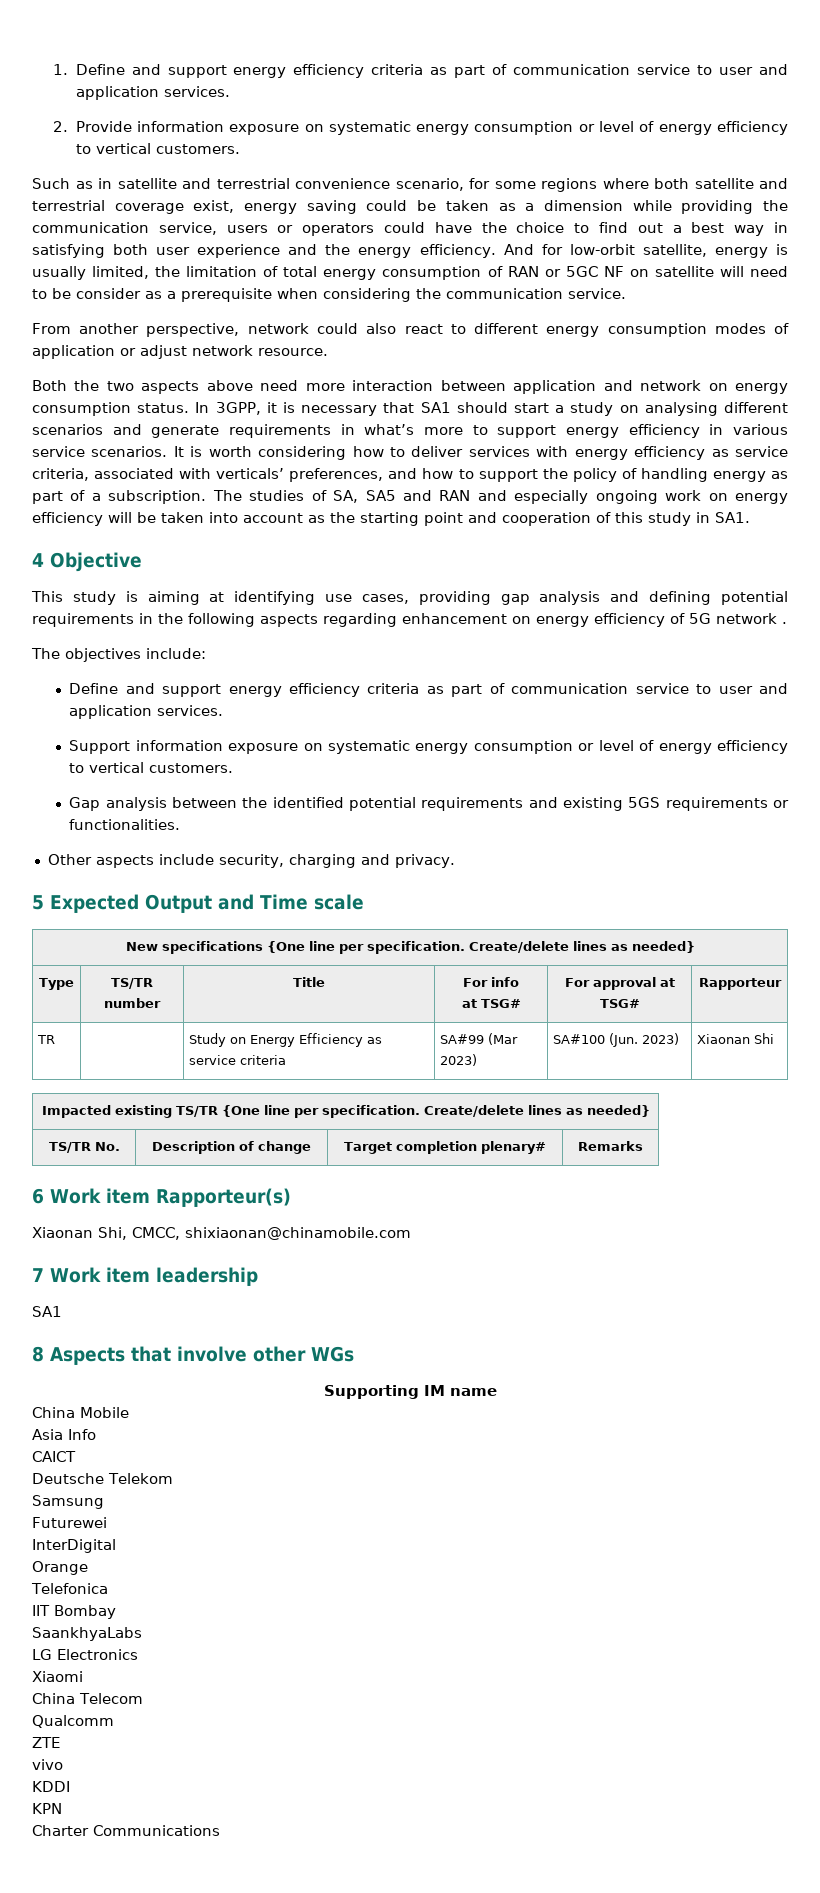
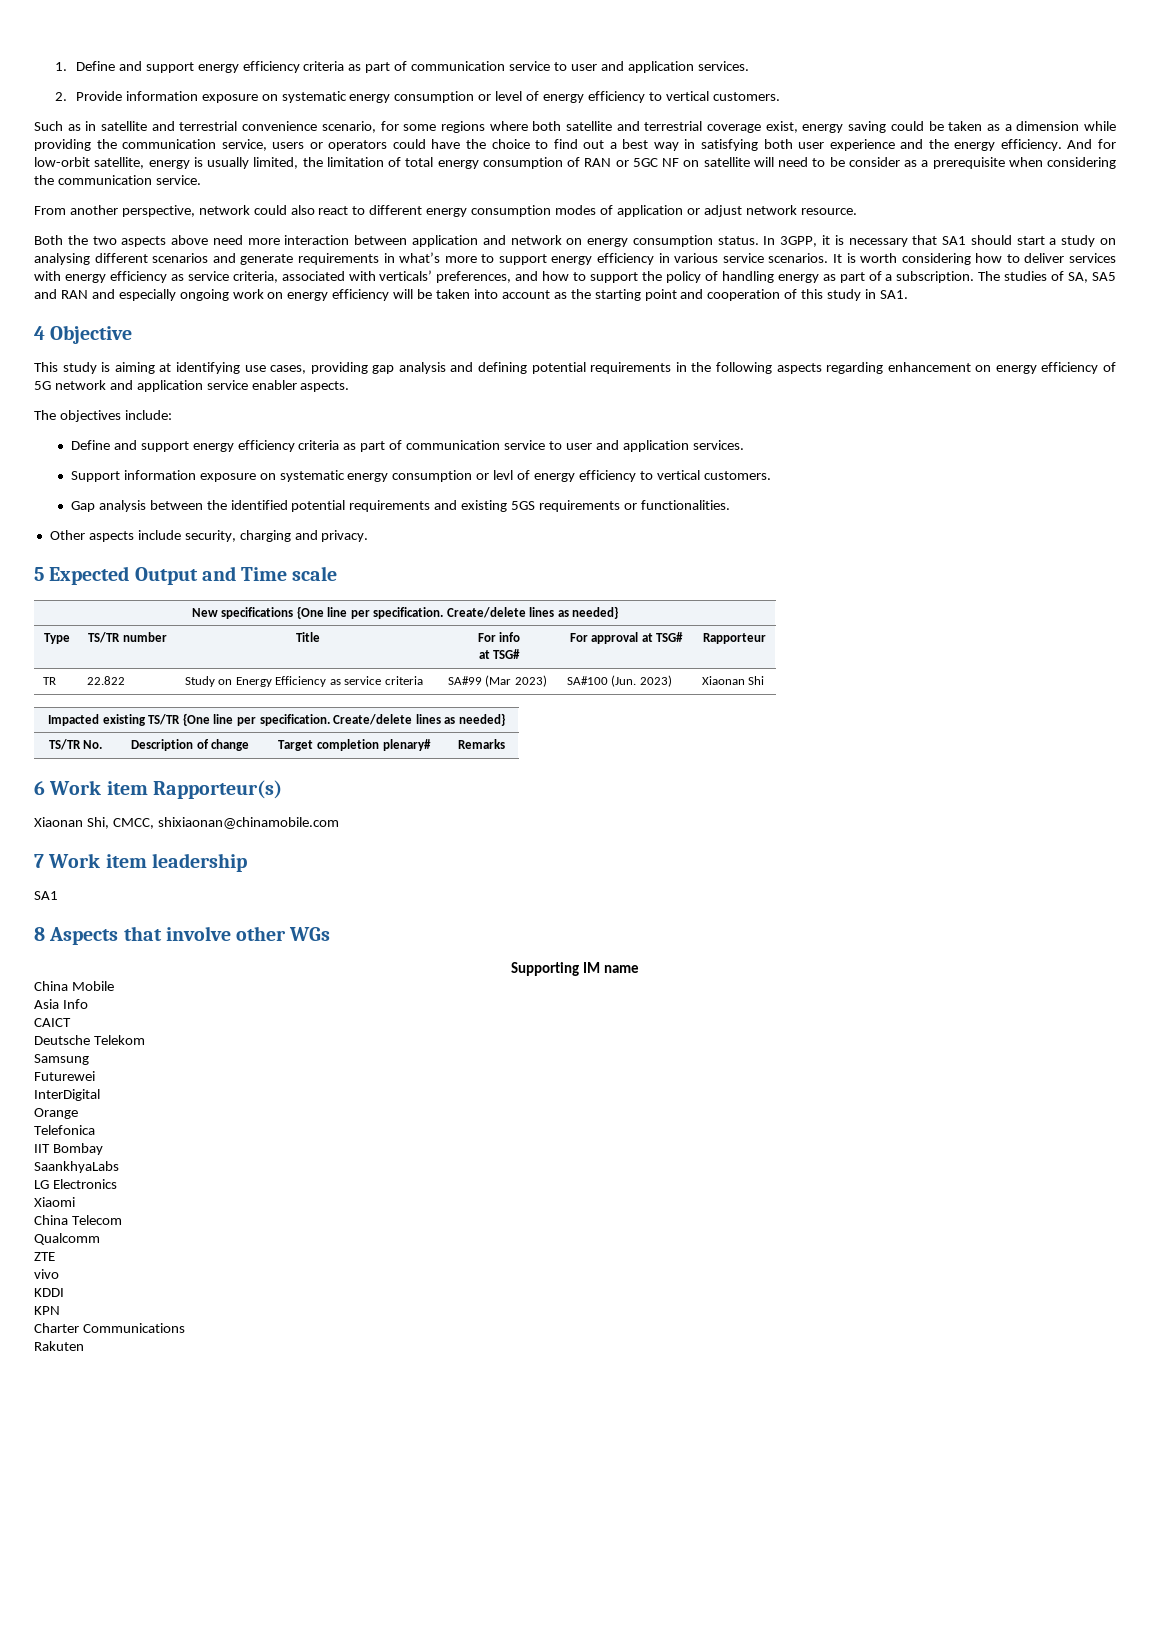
[782,622,787,624] . -> [109,380,350,392] and application service enabler aspects.
[598,740,634,751] level -> [493,470,514,480] levl
(56, 1039) none -> [86,676,125,685] 22.822
(220, 1830) none -> [34,1341,84,1351] // Rakuten

